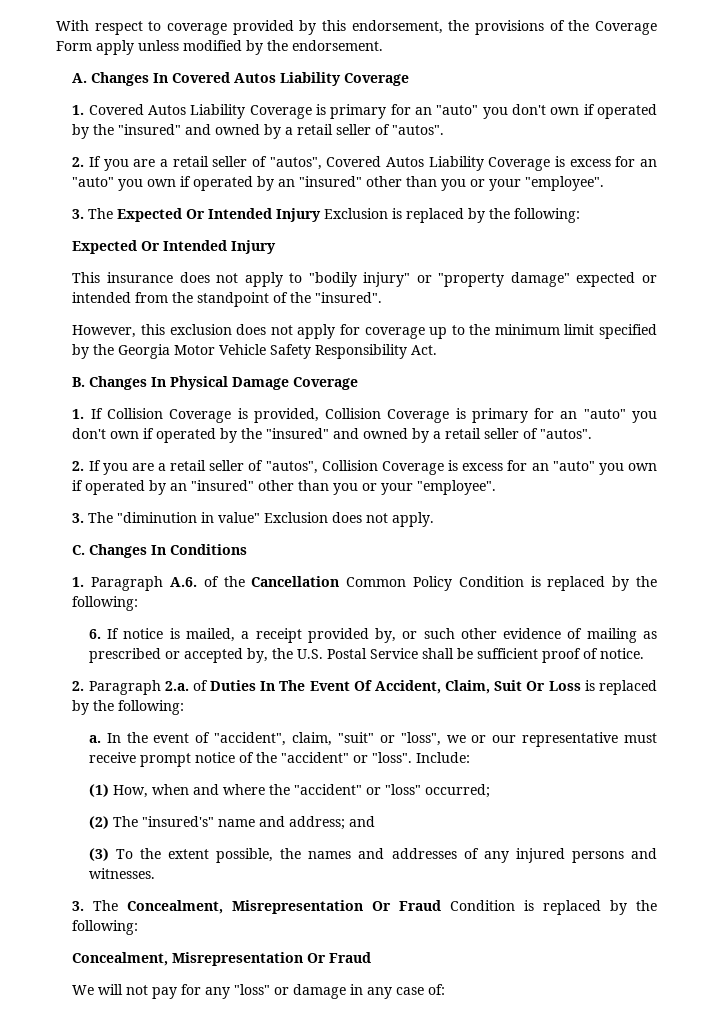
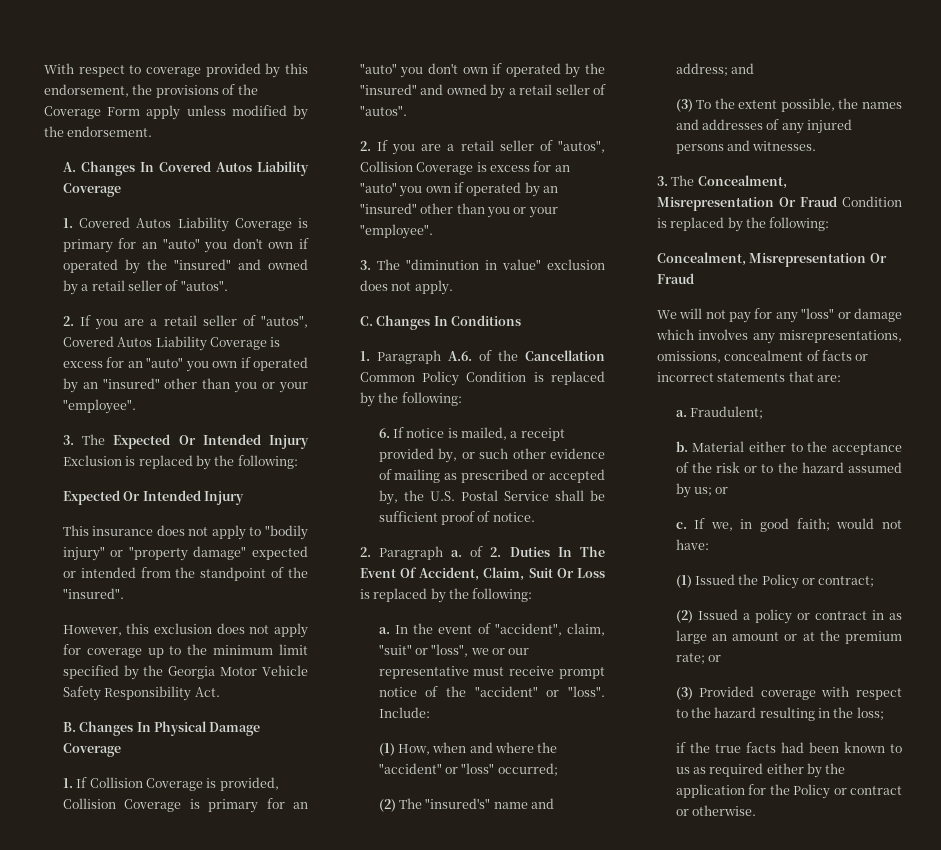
[264,512,329,523] Exclusion -> [547,259,605,270] exclusion
[164,680,208,691] 2.a. of -> [451,546,502,557] a. of 2.
[350,984,446,999] in any case of: -> [655,329,902,344] [656,350,869,363] [656,371,841,382] [675,406,763,419] [675,441,902,455] [675,462,902,473] [675,483,729,498] [675,518,902,532] [675,539,709,550] [675,574,875,589] [675,609,902,624] [675,630,902,644] [675,653,721,664] [675,686,902,700] [675,707,884,721] [675,742,902,753] [675,763,846,778] [675,784,902,799] [675,805,756,816] which involves any misrepresentations, omissions, concealment of facts or incorrect statements that are: // a. Fraudulent; // b. Material either to the acceptance of the risk or to the hazard assumed by us; or // c. If we, in good faith; would not have: // (1) Issued the Policy or contract; // (2) Issued a policy or contract in as large an amount or at the premium rate; or // (3) Provided coverage with respect to the hazard resulting in the loss; // if the true facts had been known to us as required either by the application for the Policy or contract or otherwise.

